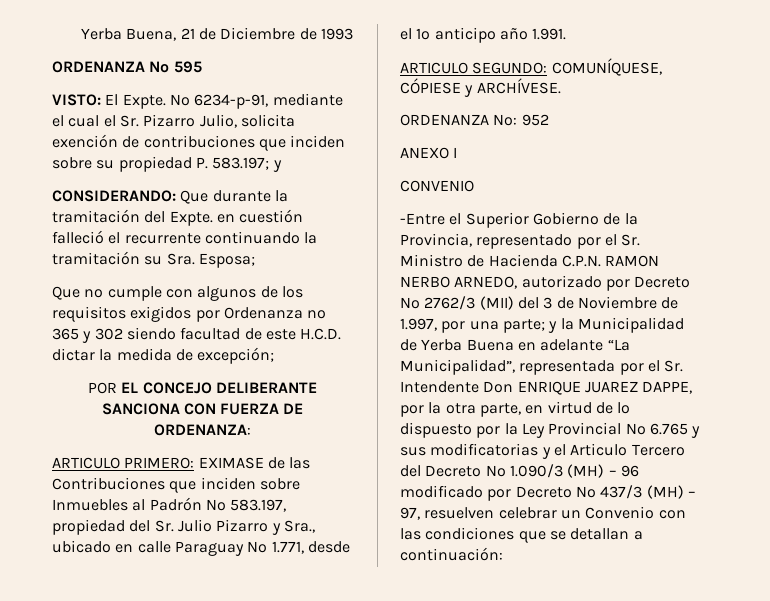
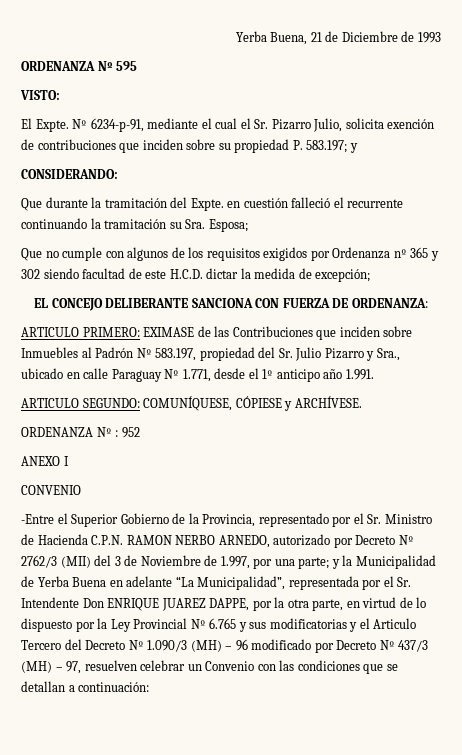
(101, 100) none -> (60, 95) //
(176, 196) none -> (118, 174) //
[88,382,118,394] POR -> (371, 275) none
[493,114,518,126] Nº: -> [96,427,119,437] Nº :

